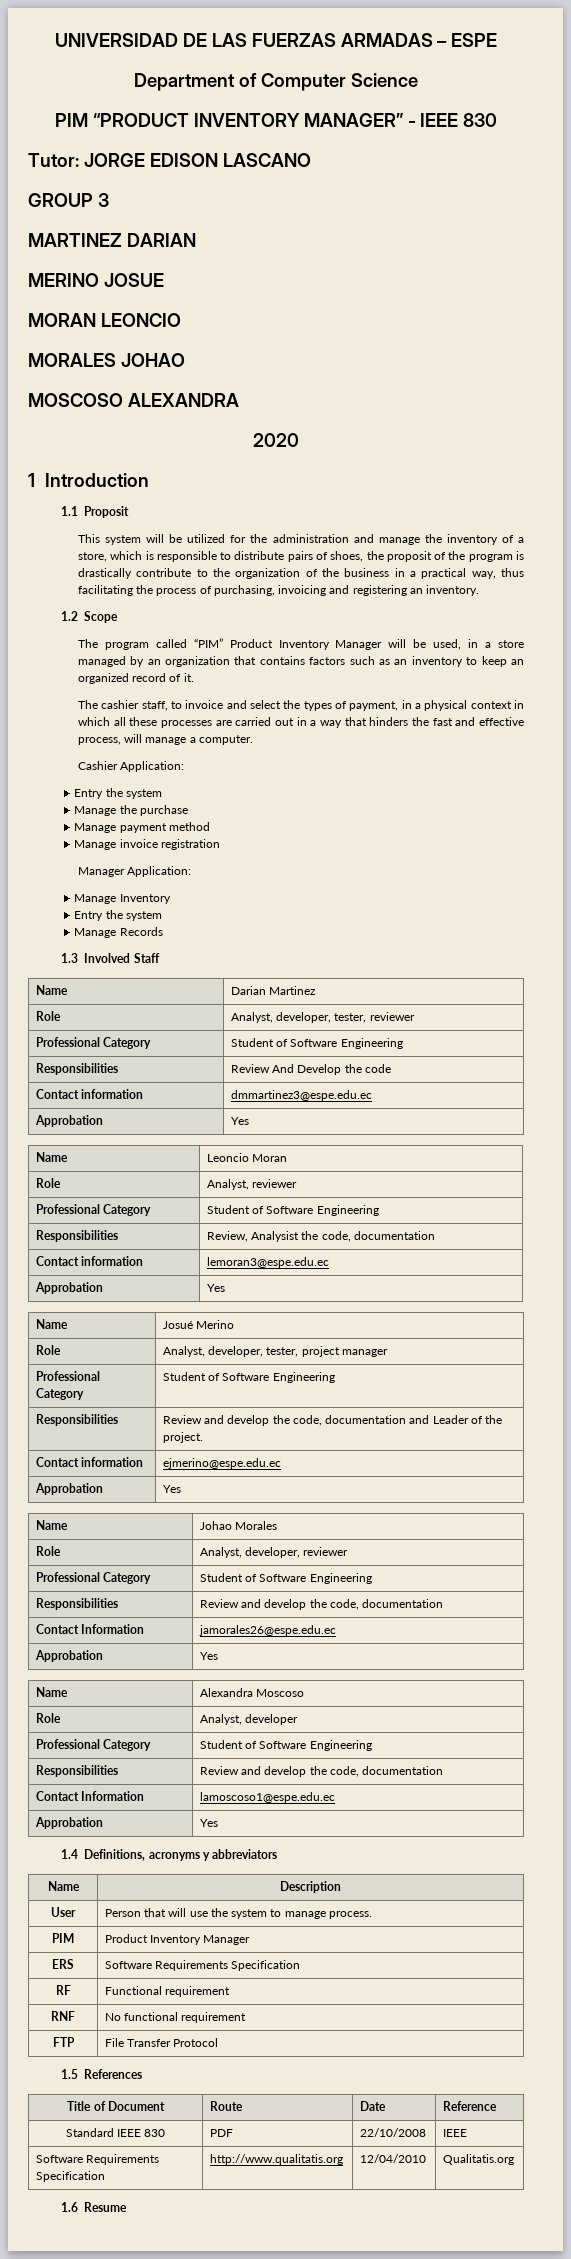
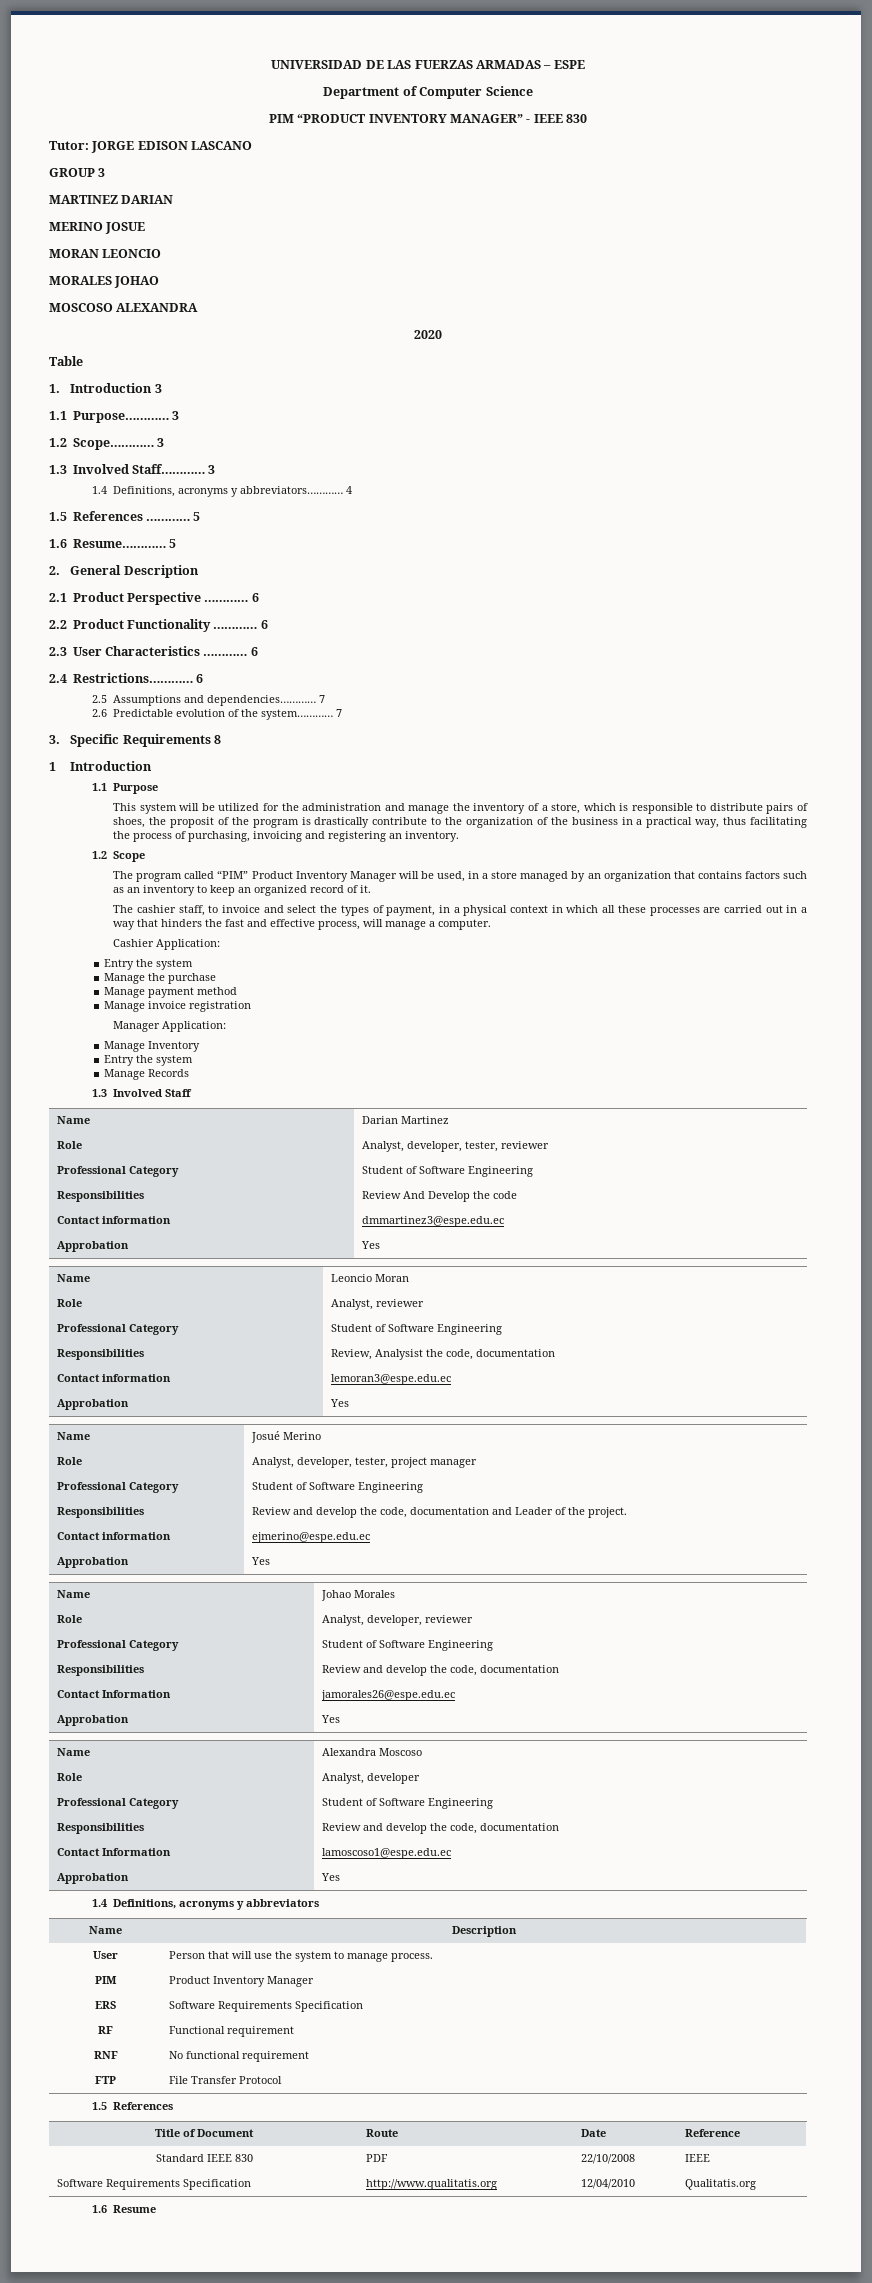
(299, 440) none -> [49,356,83,366] [49,383,162,393] [49,411,179,423] [49,438,164,450] [49,464,216,474] [91,486,353,497] [49,511,201,521] [49,539,176,548] [49,565,199,578] [49,592,259,605] [49,619,268,632] [49,646,258,656] [49,673,203,683] [91,695,326,706] [91,709,343,720] [49,734,222,747] // Table // 1. Introduction 3 // 1.1 Purpose………… 3 // 1.2 Scope………… 3 // 1.3 Involved Staff………… 3 // 1.4 Definitions, acronyms y abbreviators………… 4 // 1.5 References ………… 5 // 1.6 Resume………… 5 // 2. General Description // 2.1 Product Perspective ………… 6 // 2.2 Product Functionality ………… 6 // 2.3 User Characteristics ………… 6 // 2.4 Restrictions………… 6 // 2.5 Assumptions and dependencies………… 7 // 2.6 Predictable evolution of the system………… 7 // 3. Specific Requirements 8
[84,506,130,518] Proposit -> [113,783,159,794] Purpose

